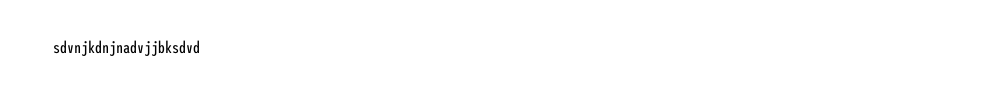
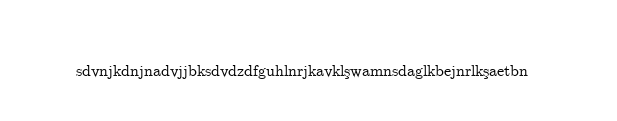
[53,40,200,56] sdvnjkdnjnadvjjbksdvd -> [76,65,528,79] sdvnjkdnjnadvjjbksdvdzdfguhlnrjkavklşwamnsdaglkbejnrlkşaetbn

